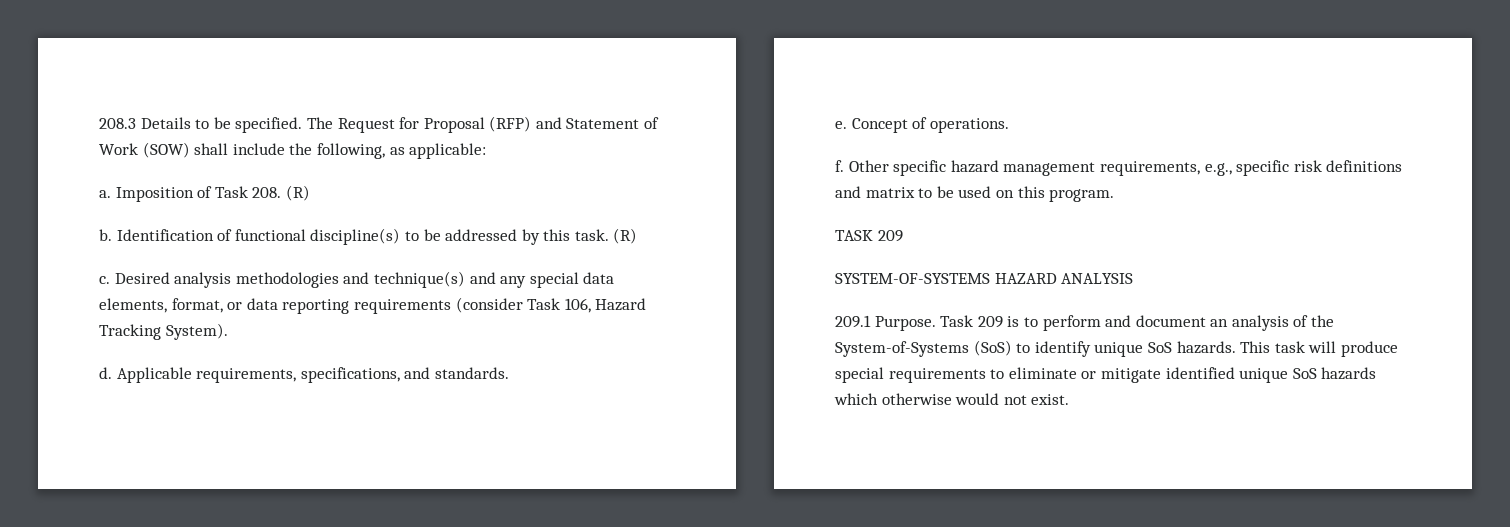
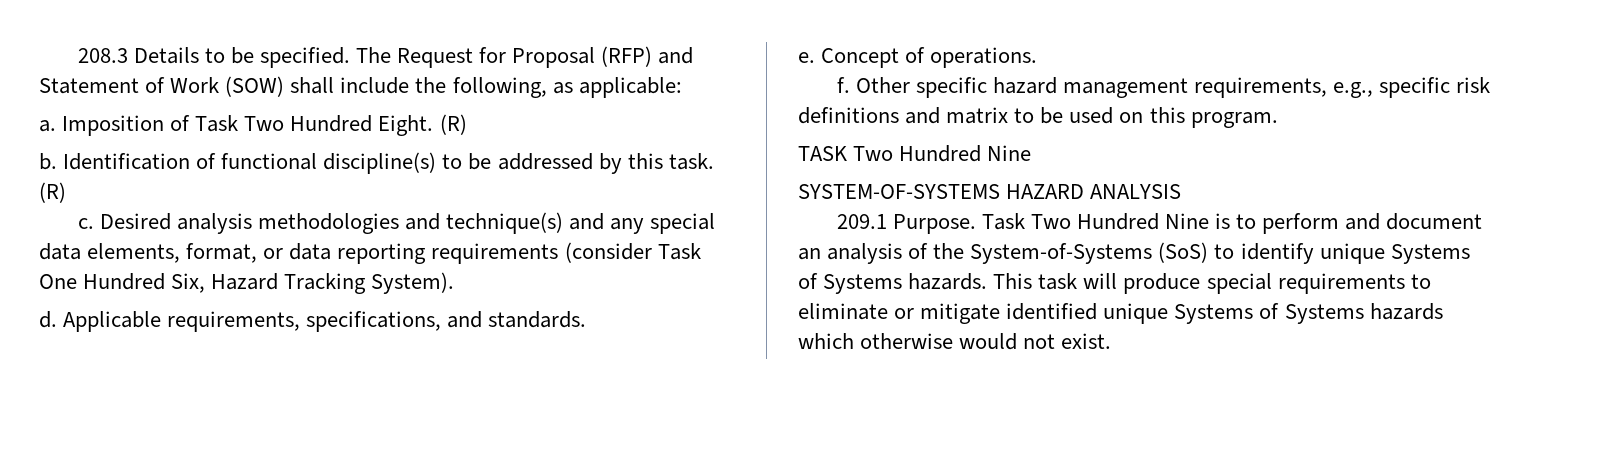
[252,187,282,198] 208. -> [244,115,434,136] Two Hundred Eight.
[564,298,591,313] 106, -> [39,273,206,293] One Hundred Six,
[877,230,903,242] 209 -> [853,145,1032,162] Two Hundred Nine
[977,316,1003,328] 209 -> [1030,213,1209,230] Two Hundred Nine
[1147,342,1172,353] SoS -> [1390,244,1470,264] [798,273,903,294] Systems of Systems
[1292,368,1317,379] SoS -> [1174,303,1364,324] Systems of Systems

